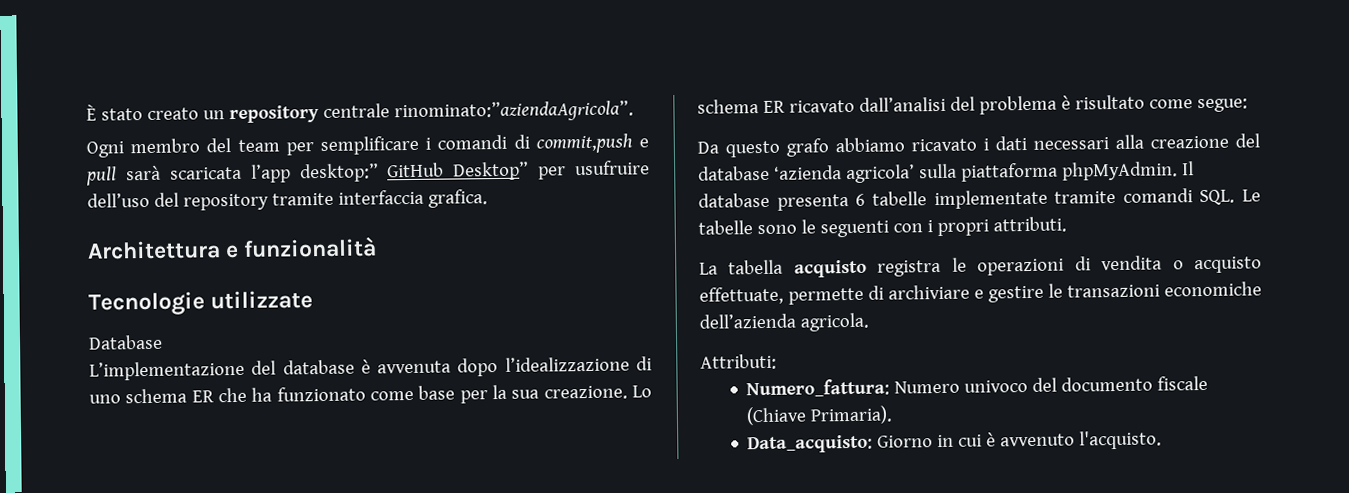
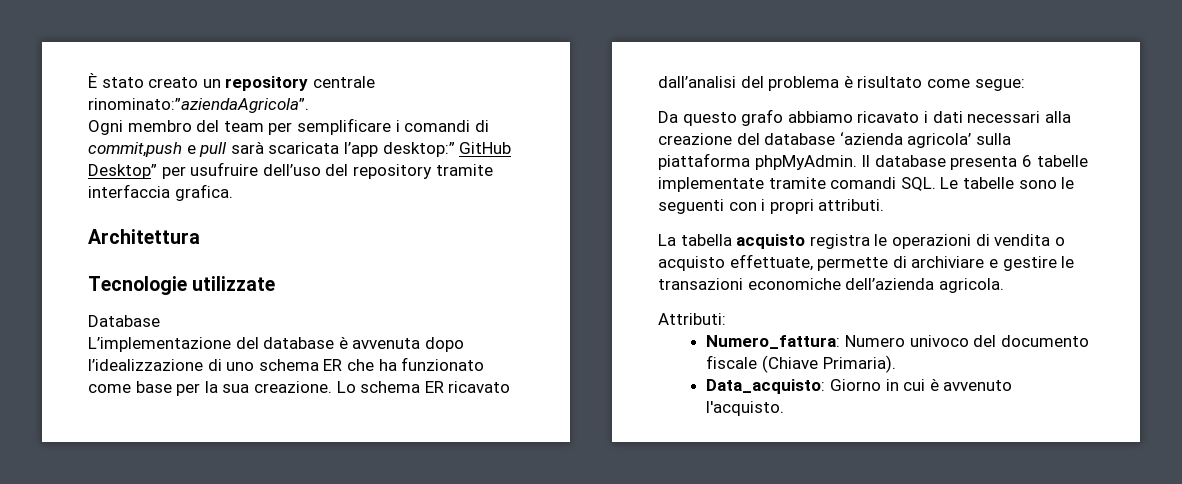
[225,236,378,259] e funzionalità -> (200, 236) none

